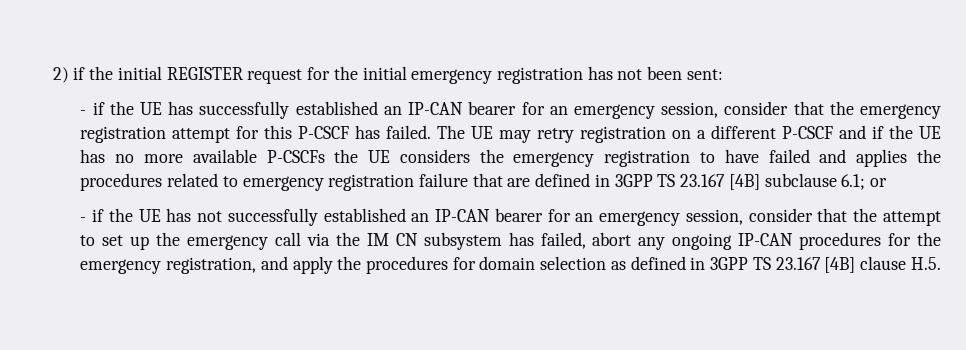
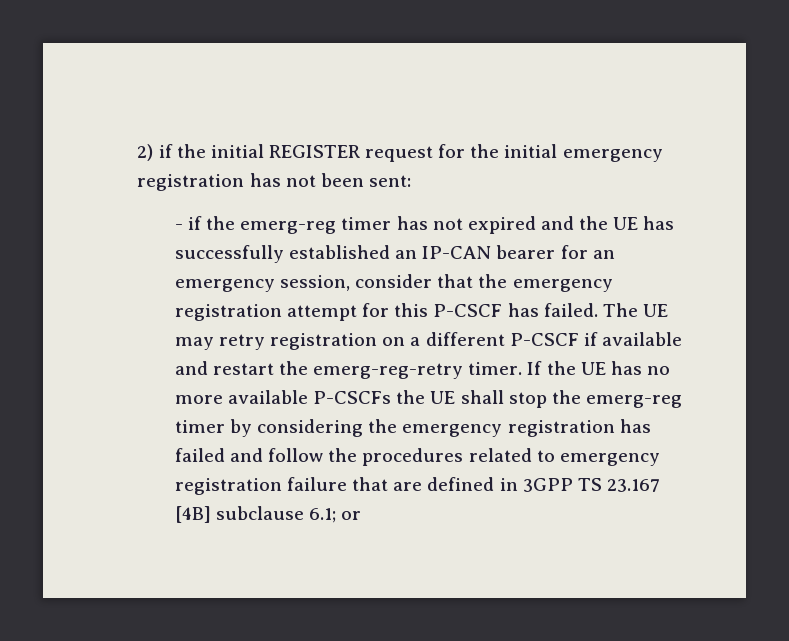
(134, 108) none -> [240,216,609,234] emerg-reg timer has not expired and the
[839,125,885,139] and if -> [583,332,682,346] [174,361,543,379] if available and restart the emerg-reg-retry timer. If
[399,149,759,167] considers the emergency registration to have -> [460,390,682,408] [174,419,651,437] shall stop the emerg-reg timer by considering the emergency registration has
[856,149,908,167] applies -> [268,448,324,462] follow
[80,208,942,226] [80,232,941,250] [80,256,941,274] // - if the UE has not successfully established an IP-CAN bearer for an emergency session, consider that the attempt to set up the emergency call via the IM CN subsystem has failed, abort any ongoing IP-CAN procedures for the emergency registration, and apply the procedures for domain selection as defined in 3GPP TS 23.167 [4B] clause H.5. -> (362, 515) none

